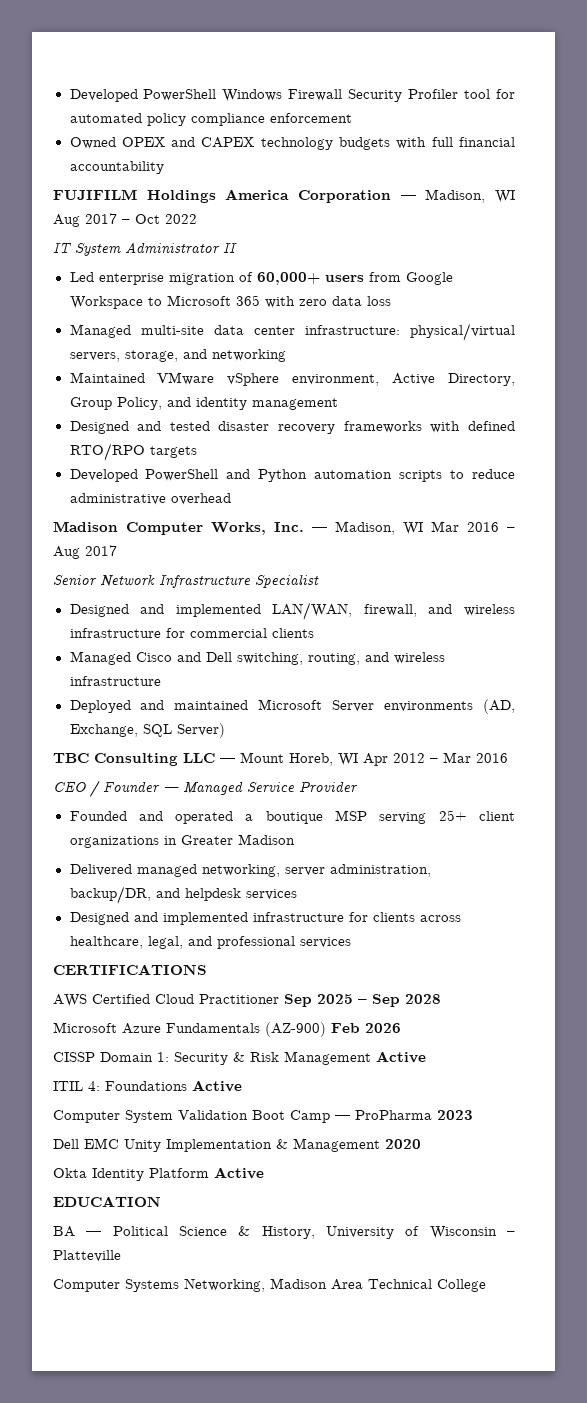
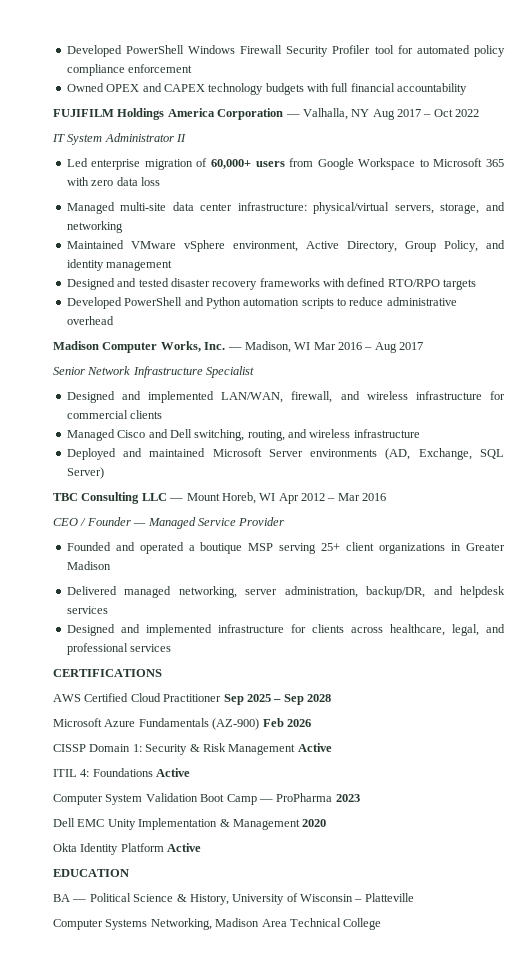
[425,189,515,203] Madison, WI -> [302,108,370,120] Valhalla, NY

